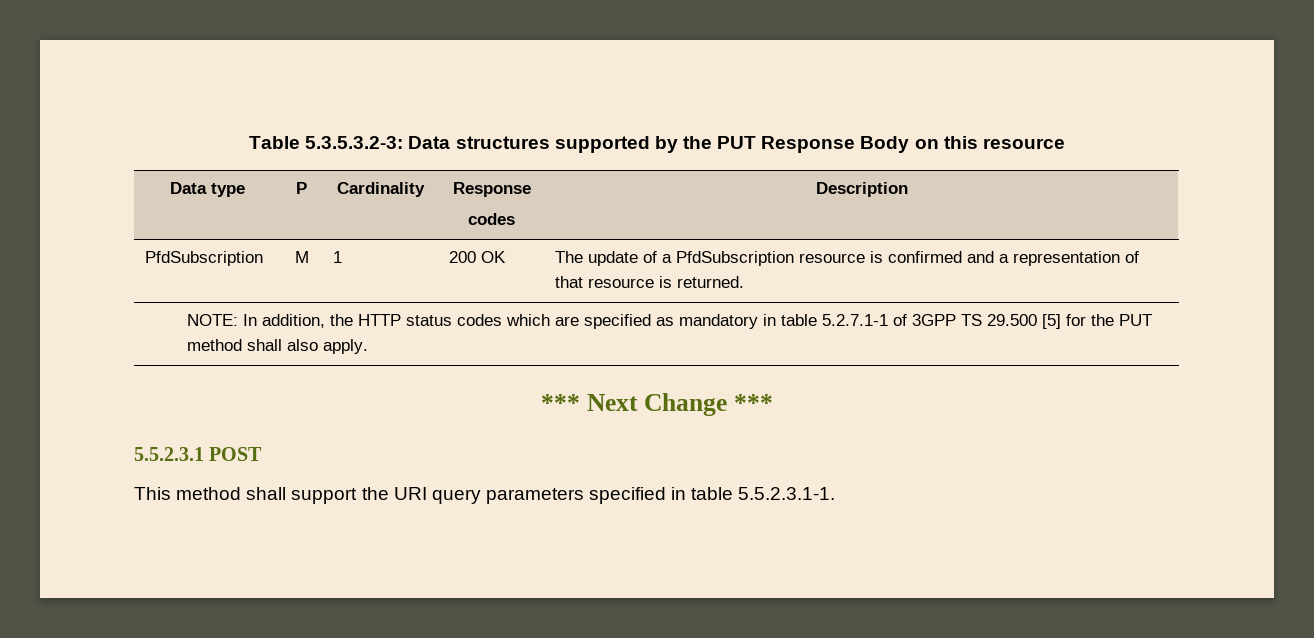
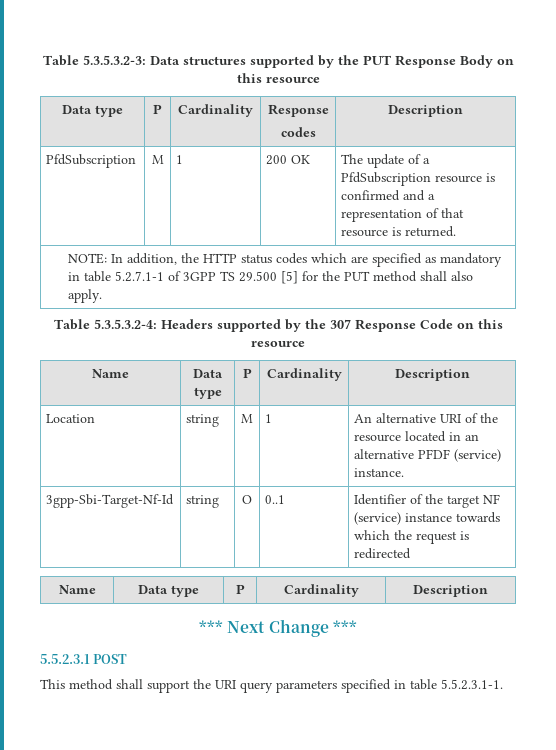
(369, 346) none -> [53,319,503,332] [251,341,305,347] [92,369,129,378] [193,369,223,378] [193,387,222,399] [242,368,252,378] [266,368,342,381] [394,369,470,381] [46,414,96,423] [186,414,220,427] [241,414,253,423] [265,414,273,423] [354,413,499,423] [354,431,480,442] [354,449,502,462] [354,468,405,477] [46,494,175,508] [186,495,220,508] [242,495,252,504] [265,495,286,504] [354,494,501,508] [354,512,501,525] [354,530,470,544] [354,548,412,559] [58,585,96,594] [138,585,199,597] [235,584,245,594] [283,584,359,597] [413,585,488,597] // Table 5.3.5.3.2-4: Headers supported by the 307 Response Code on this resource // Name | Data type | P | Cardinality | Description // Location | string | M | 1 | An alternative URI of the resource located in an alternative PFDF (service) instance. // 3gpp-Sbi-Target-Nf-Id | string | O | 0..1 | Identifier of the target NF (service) instance towards which the request is redirected // Name | Data type | P | Cardinality | Description

